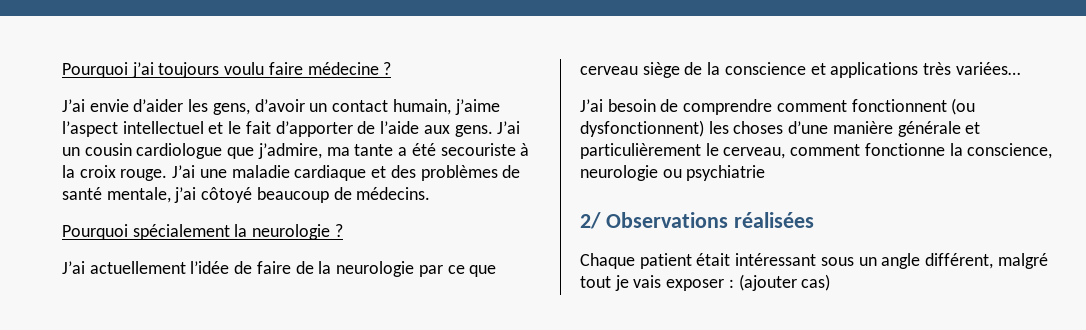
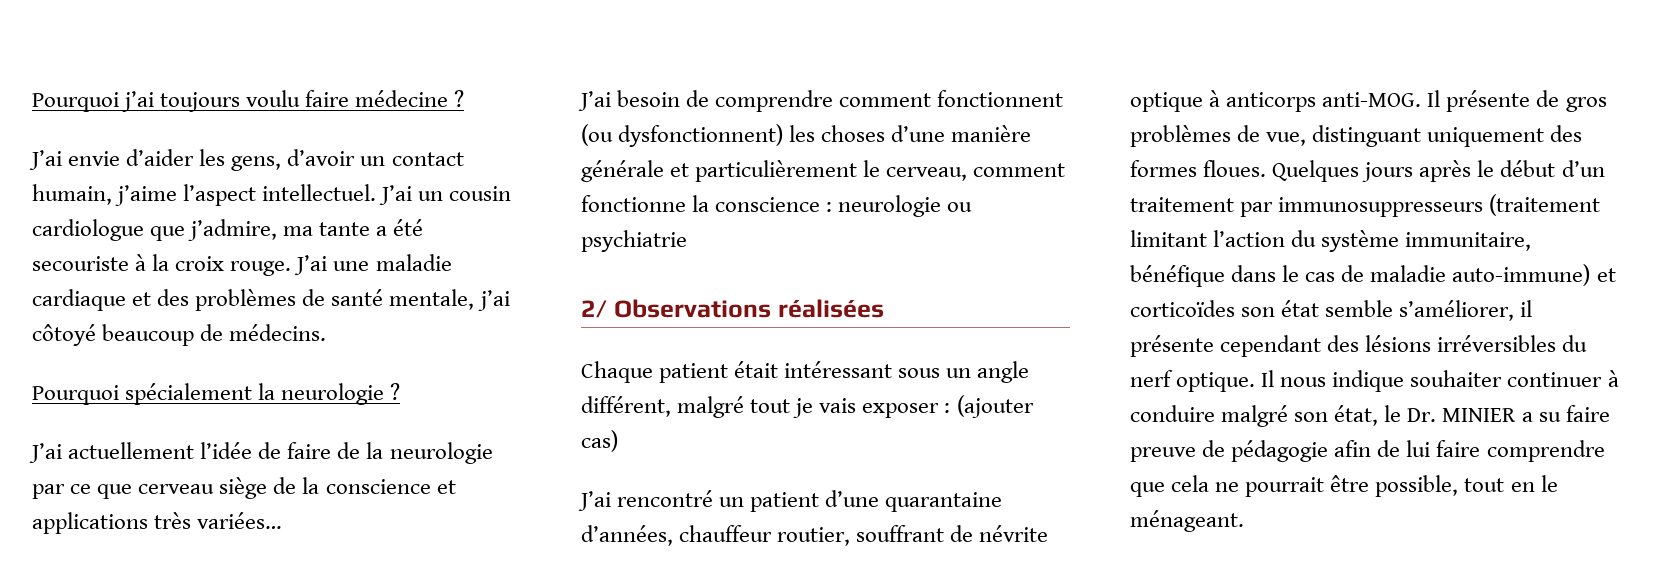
[122,121,493,137] intellectuel et le fait d’apporter de l’aide aux gens. -> [262,184,377,201] intellectuel.
[967,143,1053,159] conscience, -> [715,197,833,212] conscience :
(831, 282) none -> [578,490,1003,512] [581,525,1049,546] [1130,90,1607,112] [1130,125,1583,147] [1130,160,1605,182] [1130,194,1601,217] [1130,230,1532,252] [1130,264,1616,287] [1130,300,1533,321] [1130,335,1588,357] [1130,370,1619,392] [1130,405,1610,427] [1130,440,1605,462] [1130,475,1558,497] [1130,510,1244,532] // J’ai rencontré un patient d’une quarantaine d’années, chauffeur routier, souffrant de névrite optique à anticorps anti-MOG. Il présente de gros problèmes de vue, distinguant uniquement des formes floues. Quelques jours après le début d’un traitement par immunosuppresseurs (traitement limitant l’action du système immunitaire, bénéfique dans le cas de maladie auto-immune) et corticoïdes son état semble s’améliorer, il présente cependant des lésions irréversibles du nerf optique. Il nous indique souhaiter continuer à conduire malgré son état, le Dr. MINIER a su faire preuve de pédagogie afin de lui faire comprendre que cela ne pourrait être possible, tout en le ménageant.

